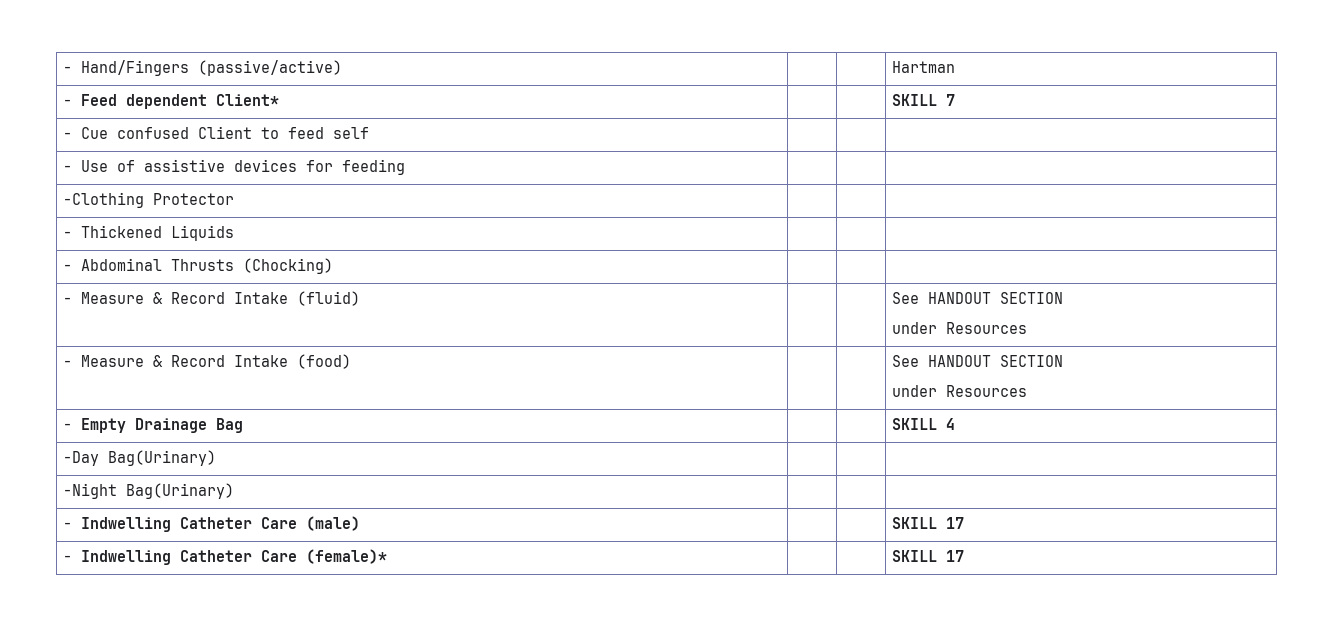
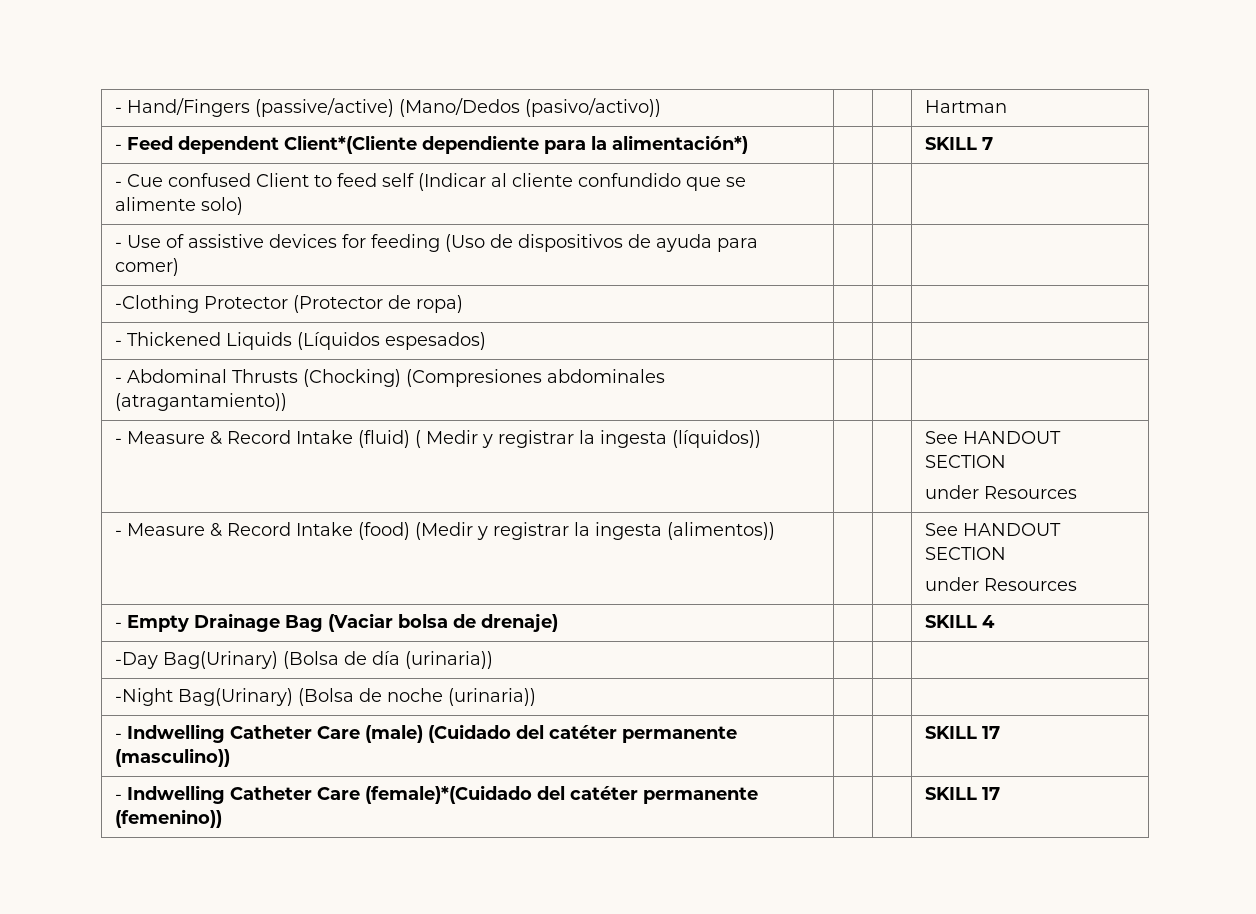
(343, 68) none -> [399,98,662,117] (Mano/Dedos (pasivo/activo))
[216,94,280,106] Client* -> [284,135,749,154] Client*(Cliente dependiente para la alimentación*)
(370, 133) none -> [418,173,747,191] [115,197,244,215] (Indicar al cliente confundido que se alimente solo)
(406, 167) none -> [445,234,759,252] [115,258,180,276] (Uso de dispositivos de ayuda para comer)
(235, 199) none -> [293,295,464,313] (Protector de ropa)
(235, 233) none -> [297,332,487,350] (Líquidos espesados)
(334, 266) none -> [406,369,666,387] [115,393,288,411] (Compresiones abdominales (atragantamiento))
(361, 298) none -> [415,430,762,448] ( Medir y registrar la ingesta (líquidos))
(352, 361) none -> [415,522,776,540] (Medir y registrar la ingesta (alimentos))
(244, 425) none -> [328,613,559,632] (Vaciar bolsa de drenaje)
[63,483,235,499] | | | // -Night Bag(Urinary) -> [283,651,494,669] [115,688,537,706] (Bolsa de día (urinaria)) | | | // -Night Bag(Urinary) (Bolsa de noche (urinaria))
(361, 523) none -> [428,724,738,743] [115,748,231,767] (Cuidado del catéter permanente (masculino))
[306,549,388,564] (female)* -> [365,785,759,804] [115,809,223,828] (female)*(Cuidado del catéter permanente (femenino))

